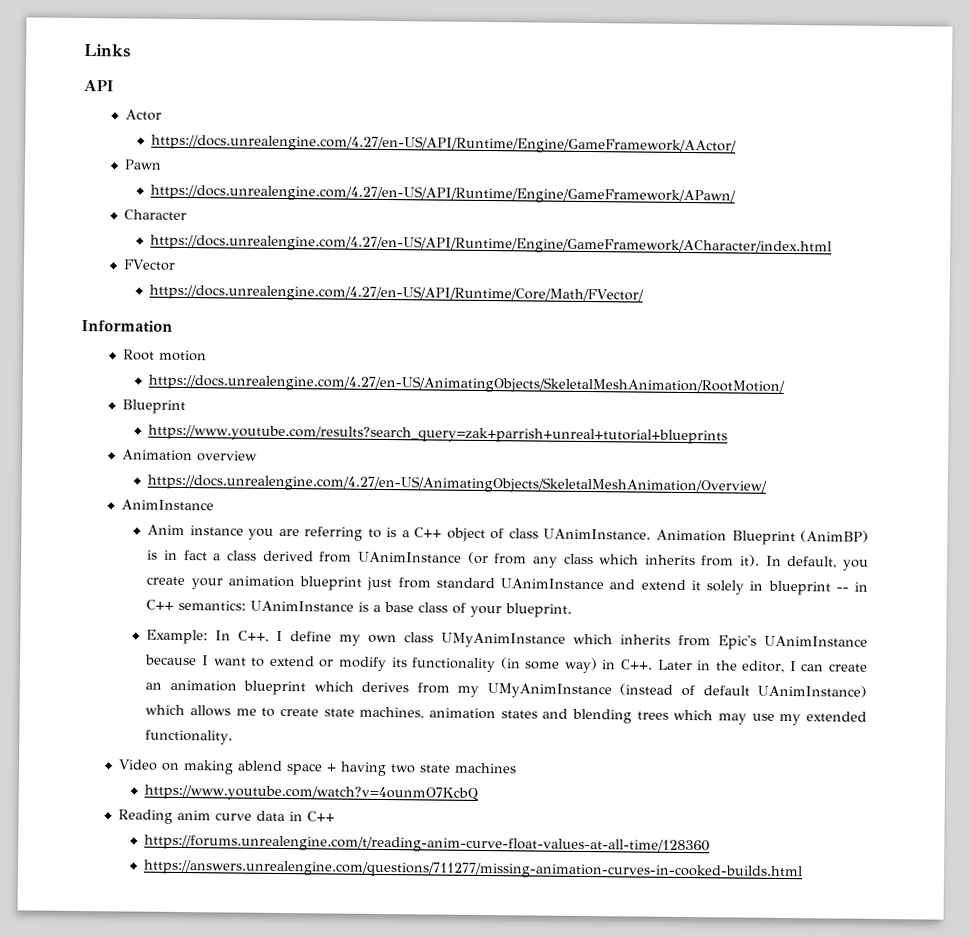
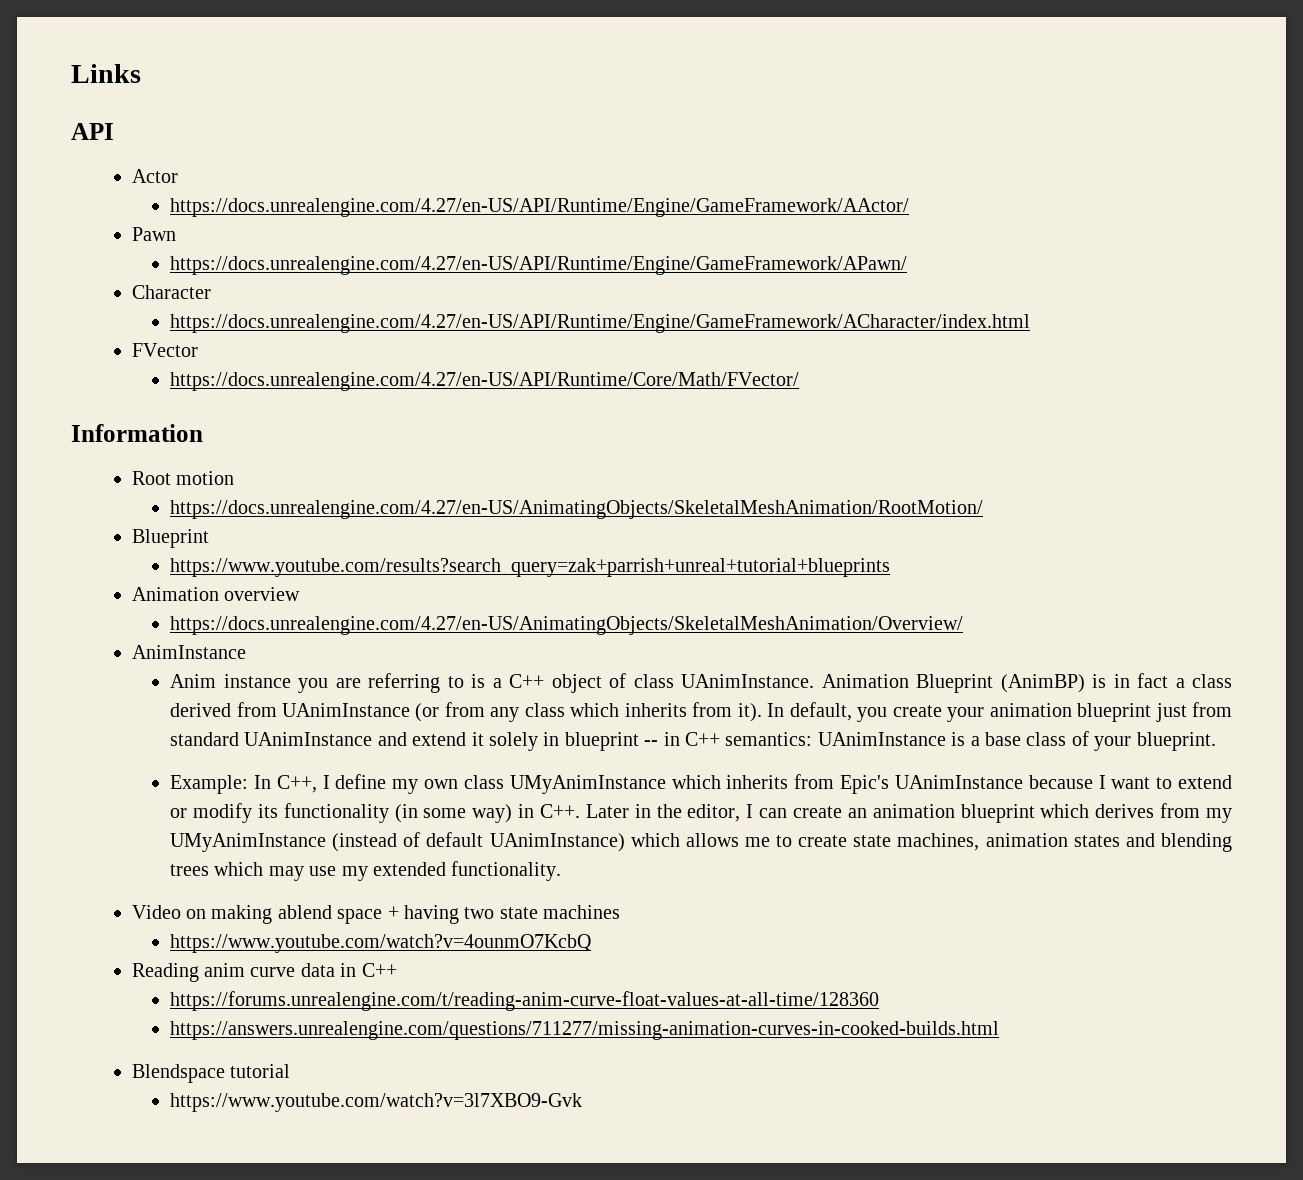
(804, 870) none -> [131,1064,290,1083] [170,1093,583,1112] // Blendspace tutorial // https://www.youtube.com/watch?v=3l7XBO9-Gvk

